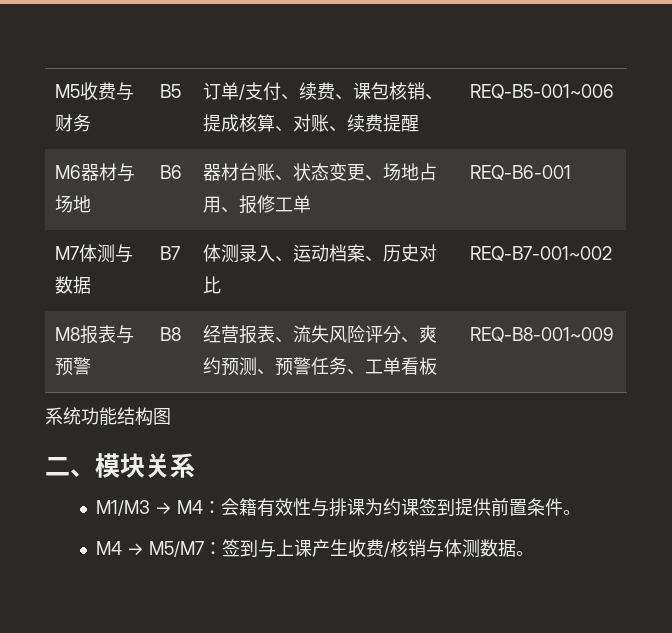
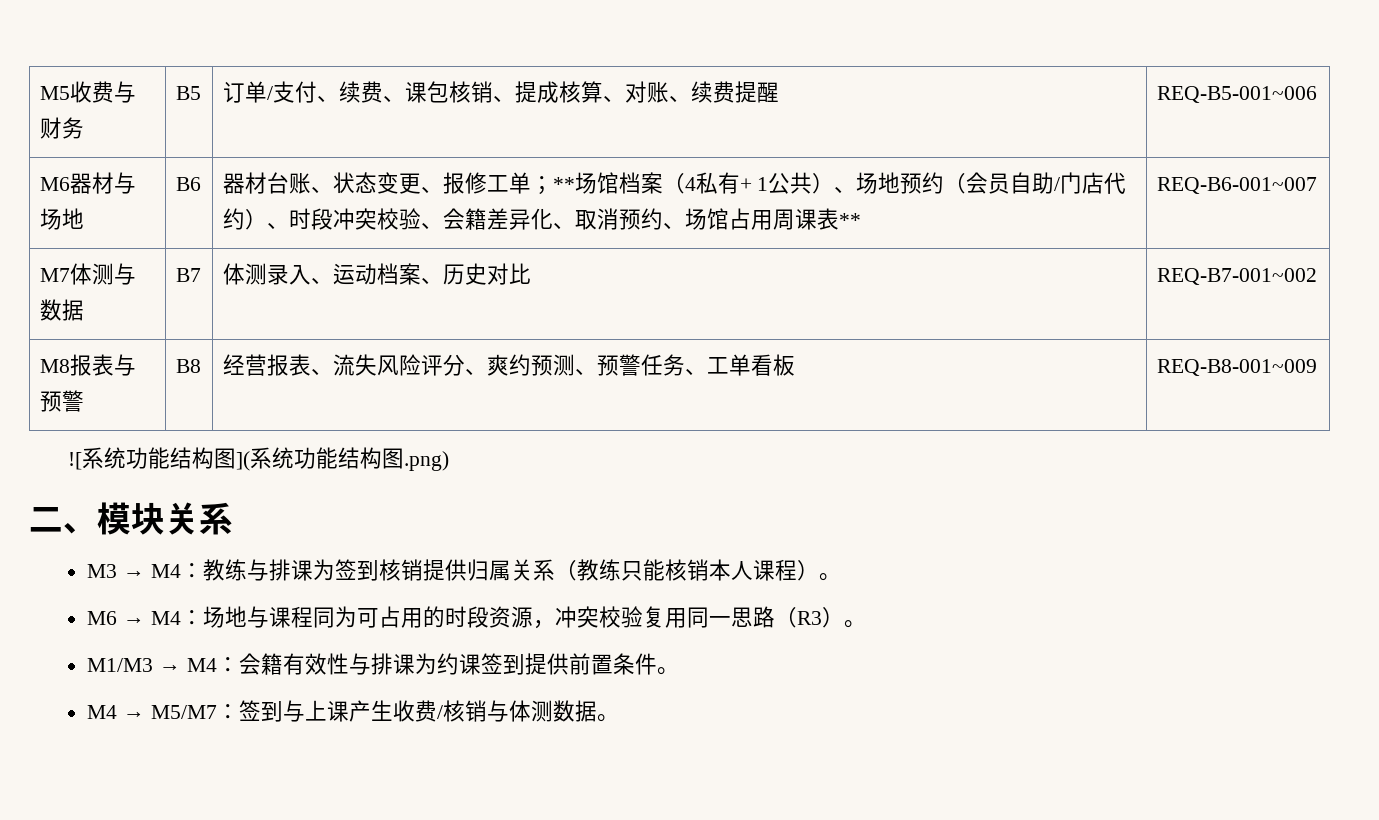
[383,163,438,181] [203,196,240,213] 场地占用、 -> (443, 189) none
[470,165,572,181] | REQ-B6-001 -> [530,172,1127,195] [222,208,861,230] [1156,177,1317,194] ；**场馆档案（4私有+ 1公共）、场地预约（会员自助/门店代约）、时段冲突校验、会籍差异化、取消预约、场馆占用周课表** | REQ-B6-001~007
[45,407,171,426] [45,453,195,478] 系统功能结构图 // 二、模块关系 -> [68,447,450,471] [29,502,233,535] [87,559,841,581] [87,606,866,629] ![系统功能结构图](系统功能结构图.png) // 二、模块关系 // M3 → M4：教练与排课为签到核销提供归属关系（教练只能核销本人课程）。 // M6 → M4：场地与课程同为可占用的时段资源，冲突校验复用同一思路（R3）。

